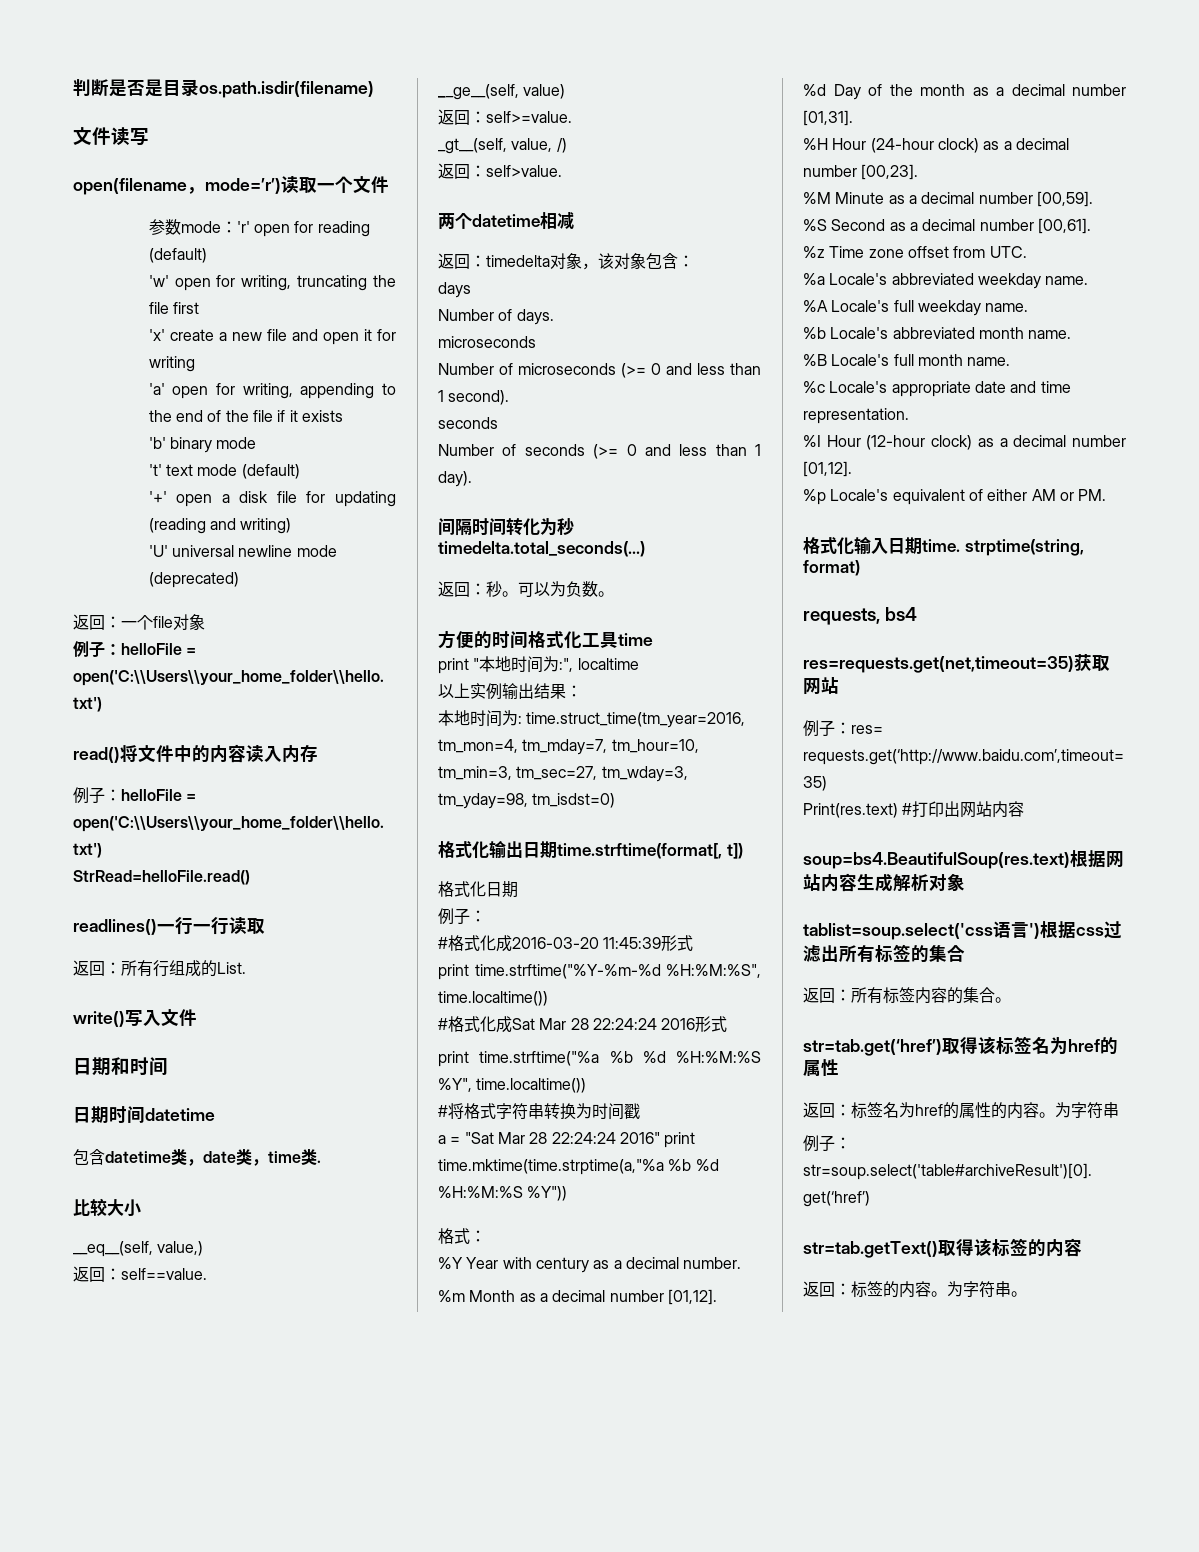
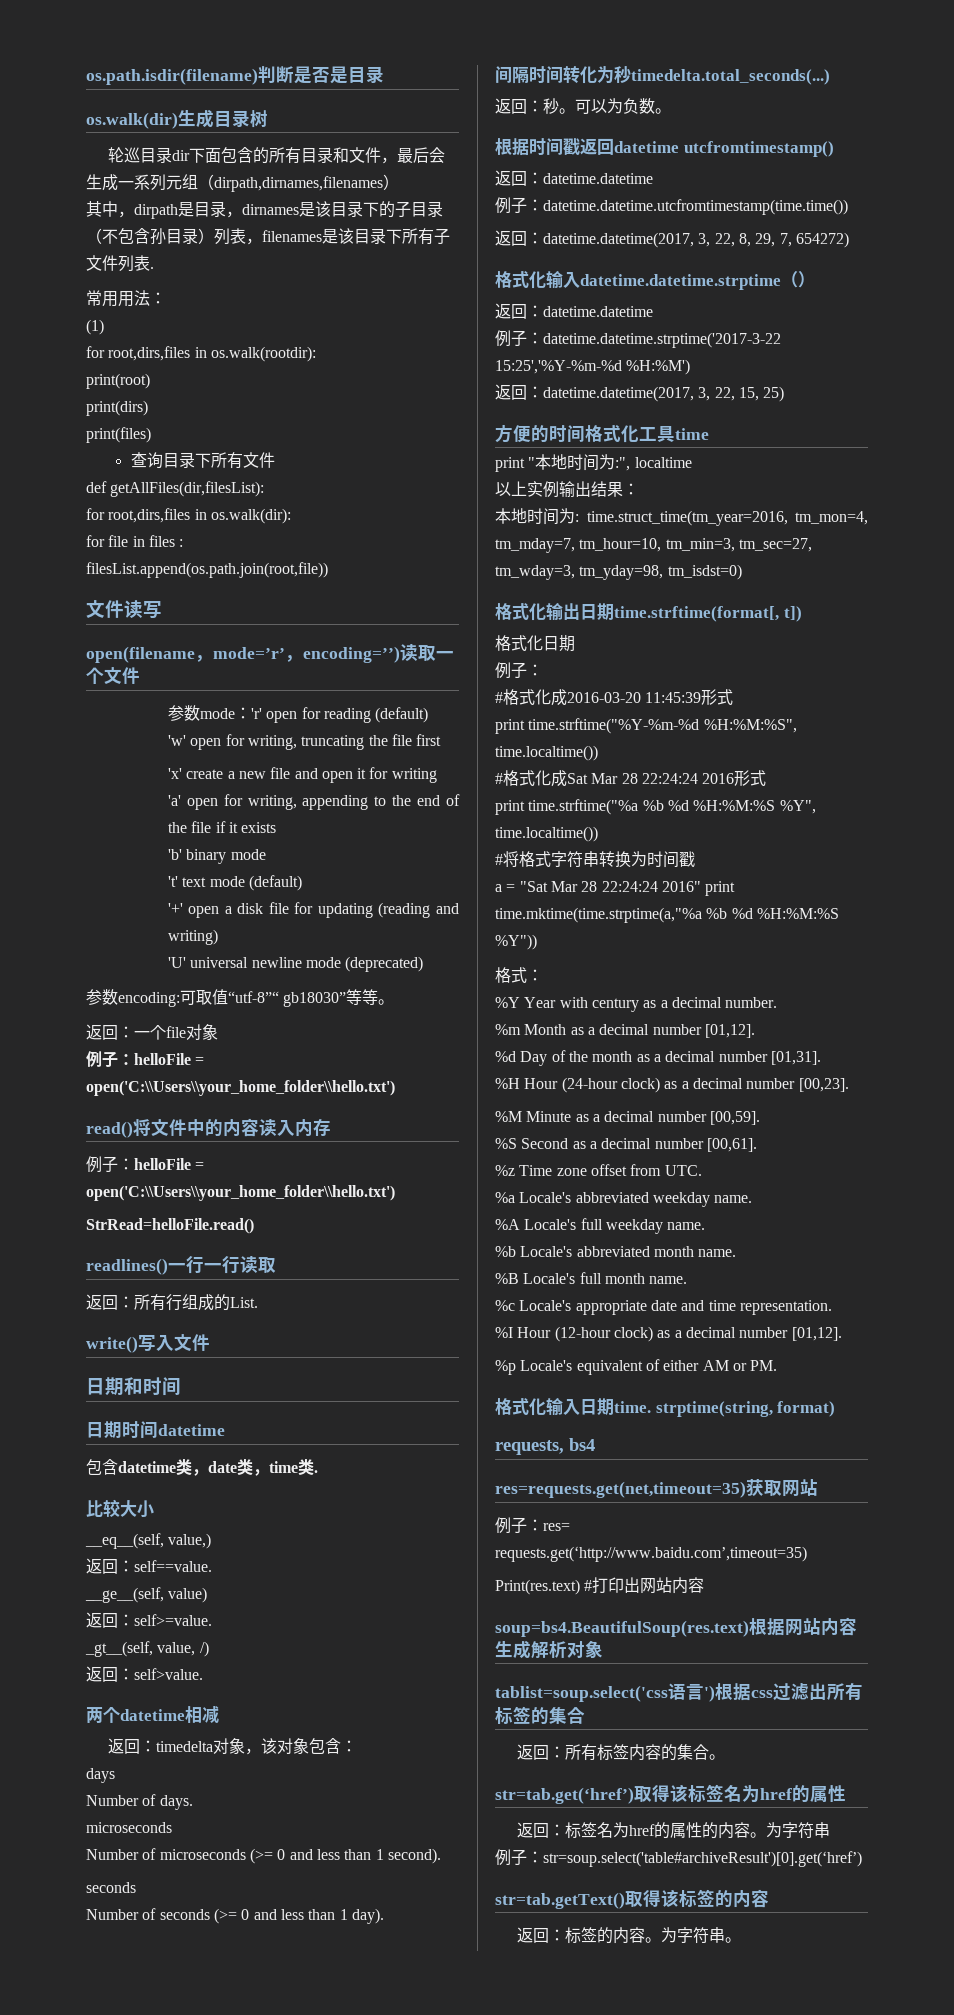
(73, 88) none -> [86,68,258,85] os.path.isdir(filename)
[199,81,374,98] os.path.isdir(filename) -> [86,109,268,129] [108,147,446,164] [86,174,399,192] [86,201,443,219] [86,228,450,245] [86,255,154,272] [86,290,166,307] [86,319,104,335] [86,346,316,362] [86,373,150,389] [86,400,148,416] [86,427,151,443] [130,452,275,469] [86,481,265,497] [86,508,291,524] [86,535,184,547] [86,562,328,578] // os.walk(dir)生成目录树 // 轮巡目录dir下面包含的所有目录和文件，最后会生成一系列元组（dirpath,dirnames,filenames） // 其中，dirpath是目录，dirnames是该目录下的子目录（不包含孙目录）列表，filenames是该目录下所有子文件列表. // 常用用法： // (1) // for root,dirs,files in os.walk(rootdir): // print(root) // print(dirs) // print(files) // 查询目录下所有文件 // def getAllFiles(dir,filesList): // for root,dirs,files in os.walk(dir): // for file in files : // filesList.append(os.path.join(root,file))
[205,178,281,194] mode=’r’) -> [213,646,400,663] mode=’r’，encoding=’’)
(239, 580) none -> [86,989,395,1007] // 参数encoding:可取值“utf-8”“ gb18030”等等。
(614, 594) none -> [495,138,834,157] [495,170,653,186] [495,197,848,215] [495,230,849,248] [495,270,815,290] [495,303,653,319] [495,330,781,348] [495,359,691,375] [495,384,785,402] // 根据时间戳返回datetime utcfromtimestamp() // 返回：datetime.datetime // 例子：datetime.datetime.utcfromtimestamp(time.time()) // 返回：datetime.datetime(2017, 3, 22, 8, 29, 7, 654272) // 格式化输入datetime.datetime.strptime（） // 返回：datetime.datetime // 例子：datetime.datetime.strptime('2017-3-22 15:25','%Y-%m-%d %H:%M') // 返回：datetime.datetime(2017, 3, 22, 15, 25)

